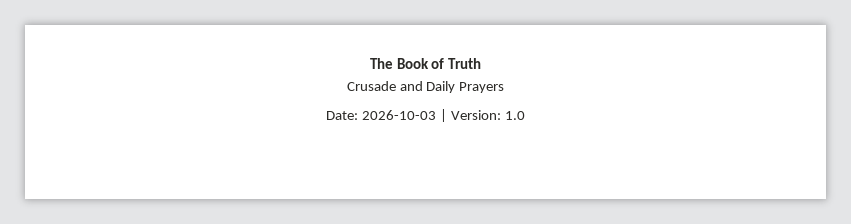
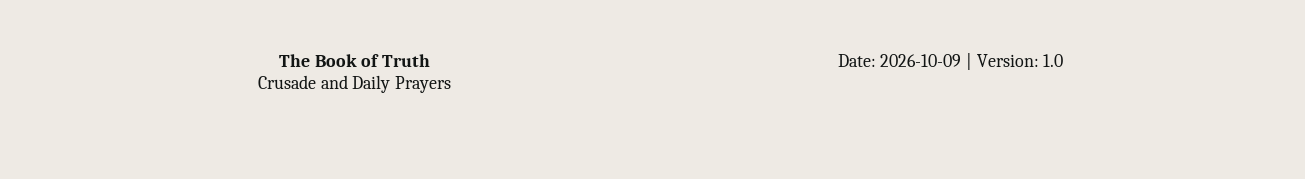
[362,110,437,120] 2026-10-03 -> [880,54,962,67] 2026-10-09

